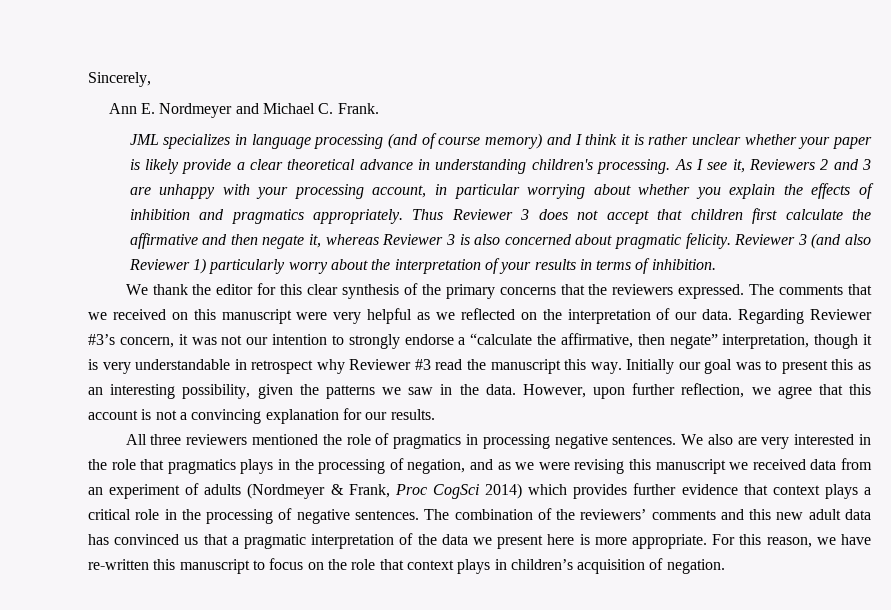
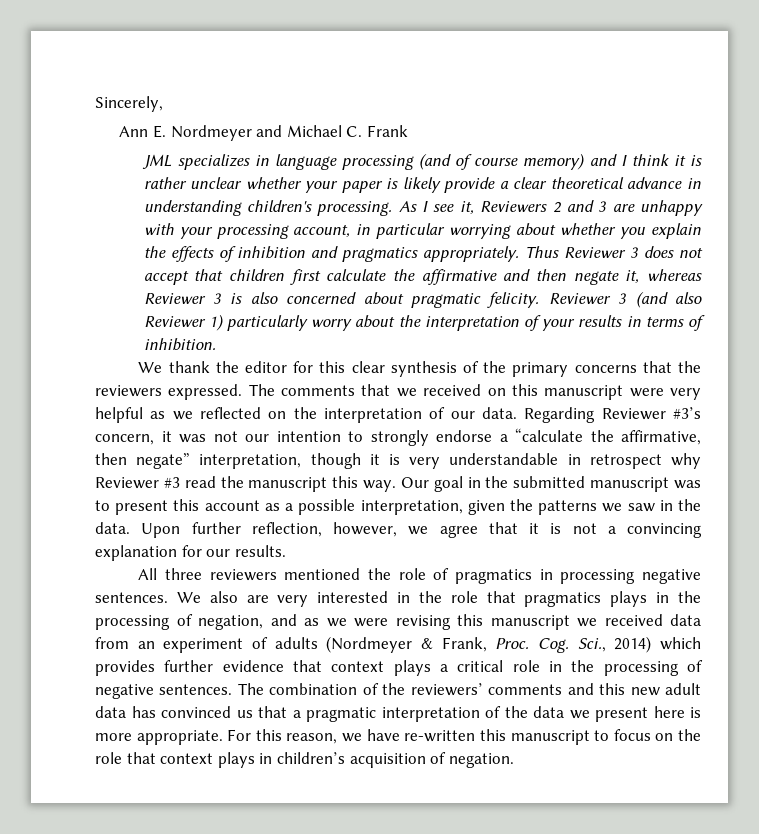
[337,103,379,114] Frank. -> [366,125,408,137] Frank
[626,359,871,374] [88,384,251,399] Initially our goal was to present this as an interesting possibility, -> [400,476,701,492] [95,499,463,515] Our goal in the submitted manuscript was to present this account as a possible interpretation,
[522,384,626,399] However, upon -> [141,523,181,538] Upon
(745, 390) none -> [333,522,397,537] however,
[848,384,871,395] [88,410,138,420] this account -> [529,523,539,534] it
[394,484,479,499] Proc CogSci -> [495,638,606,653] Proc. Cog. Sci.,

